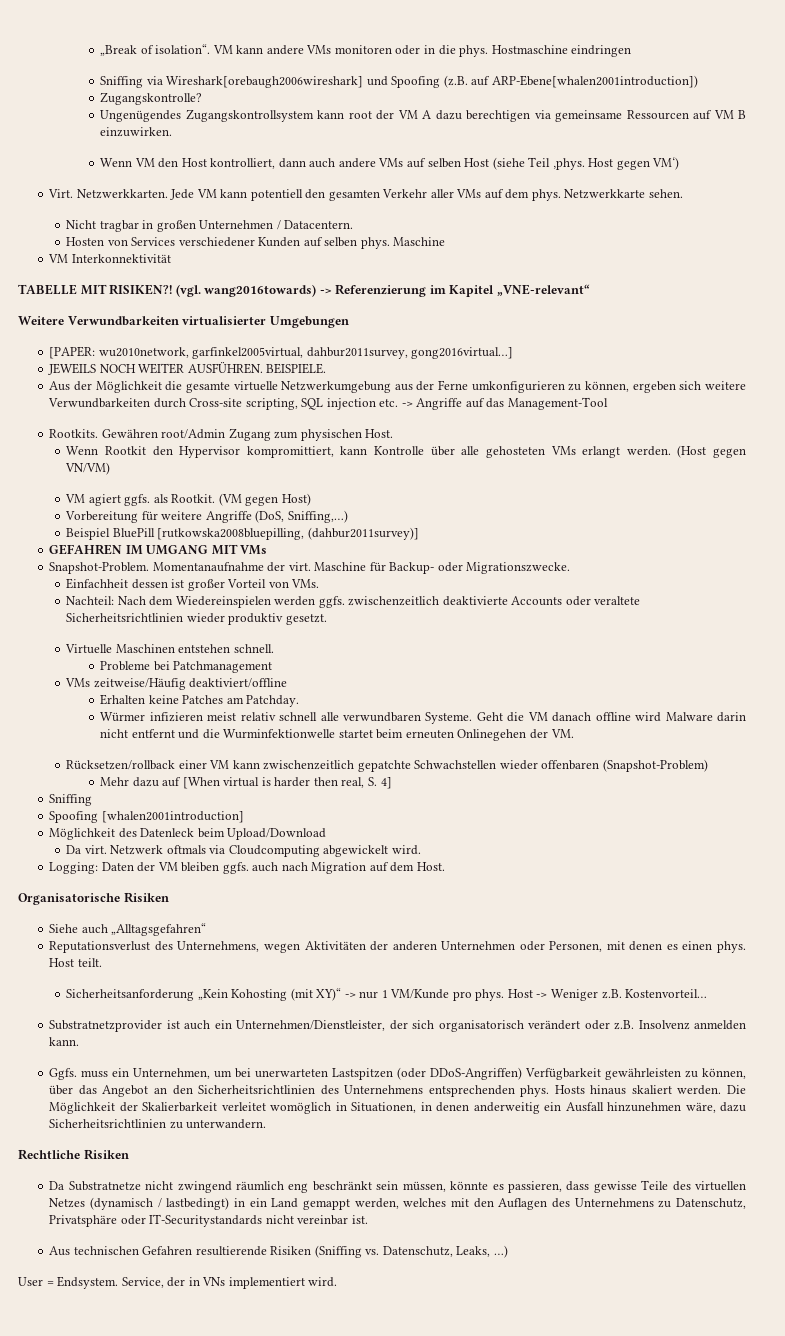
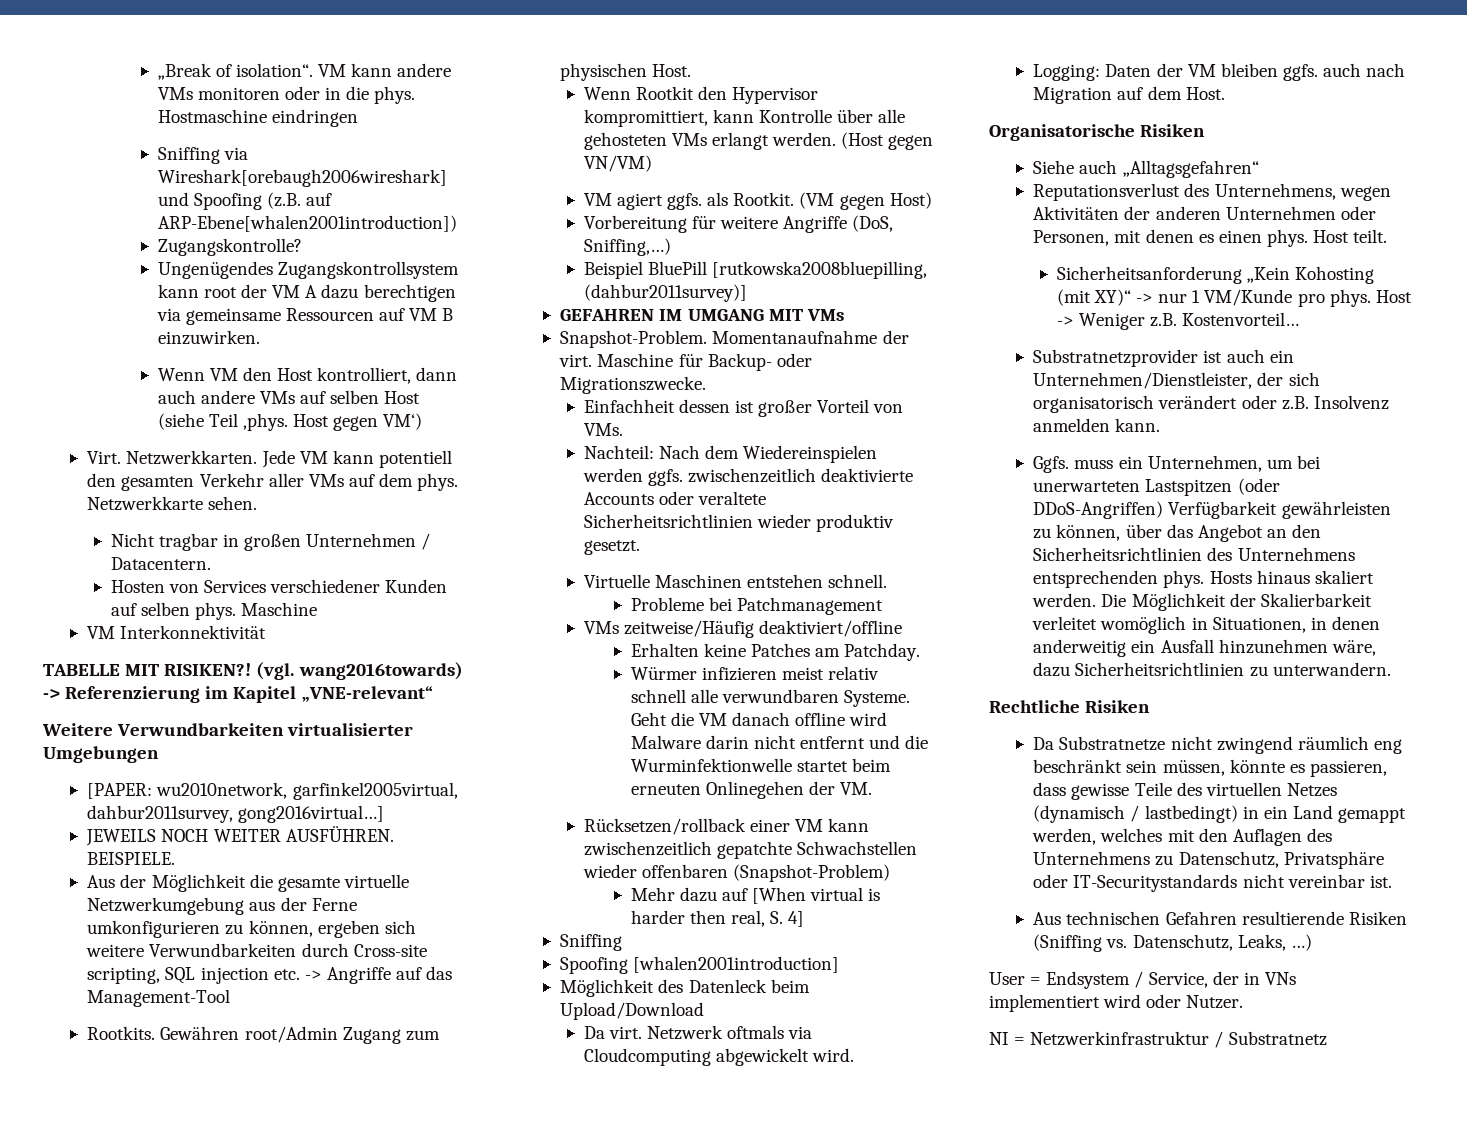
[57,1276,119,1289] Endsystem. -> [1046,971,1144,989] Endsystem /
[308,1277,338,1287] wird. -> [1103,994,1244,1009] [989,1031,1327,1048] wird oder Nutzer. // NI = Netzwerkinfrastruktur / Substratnetz

